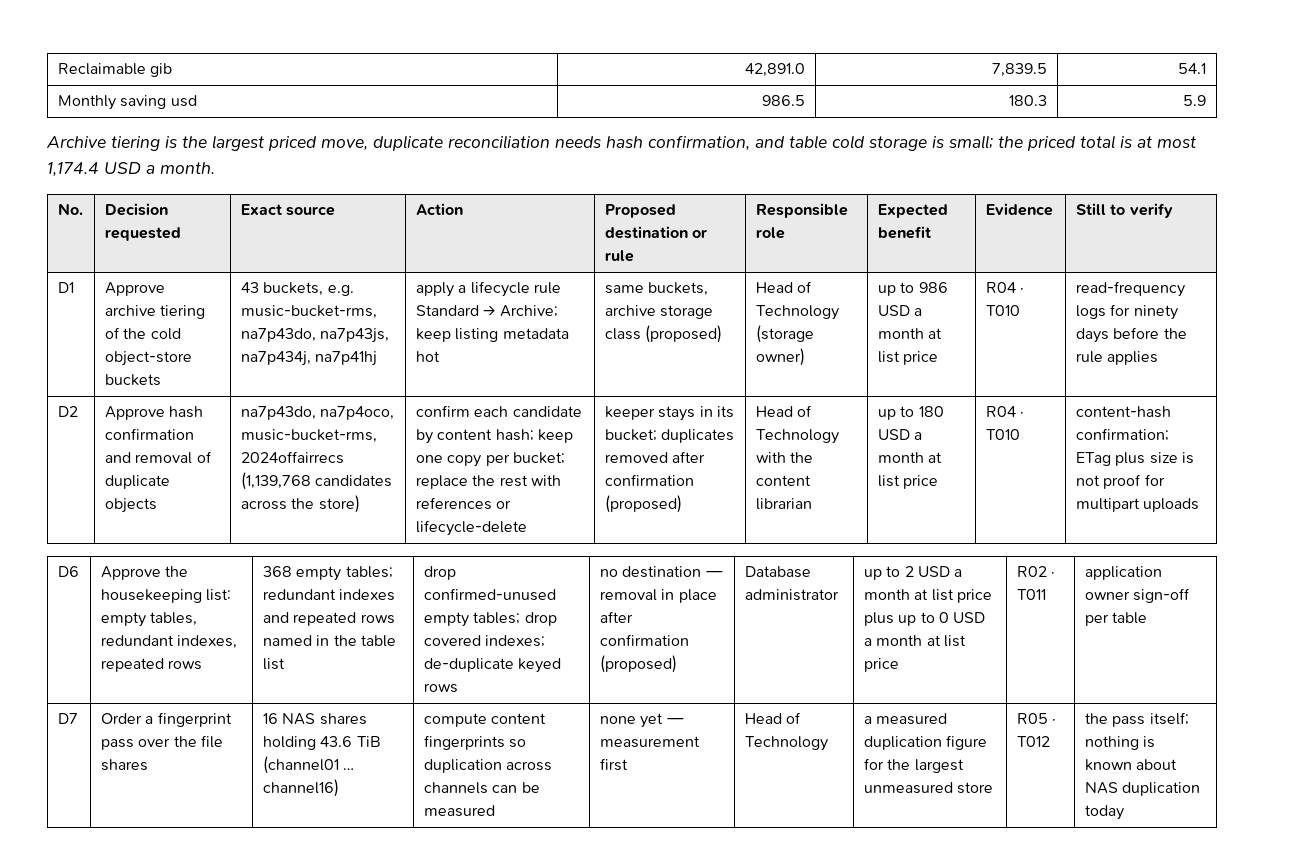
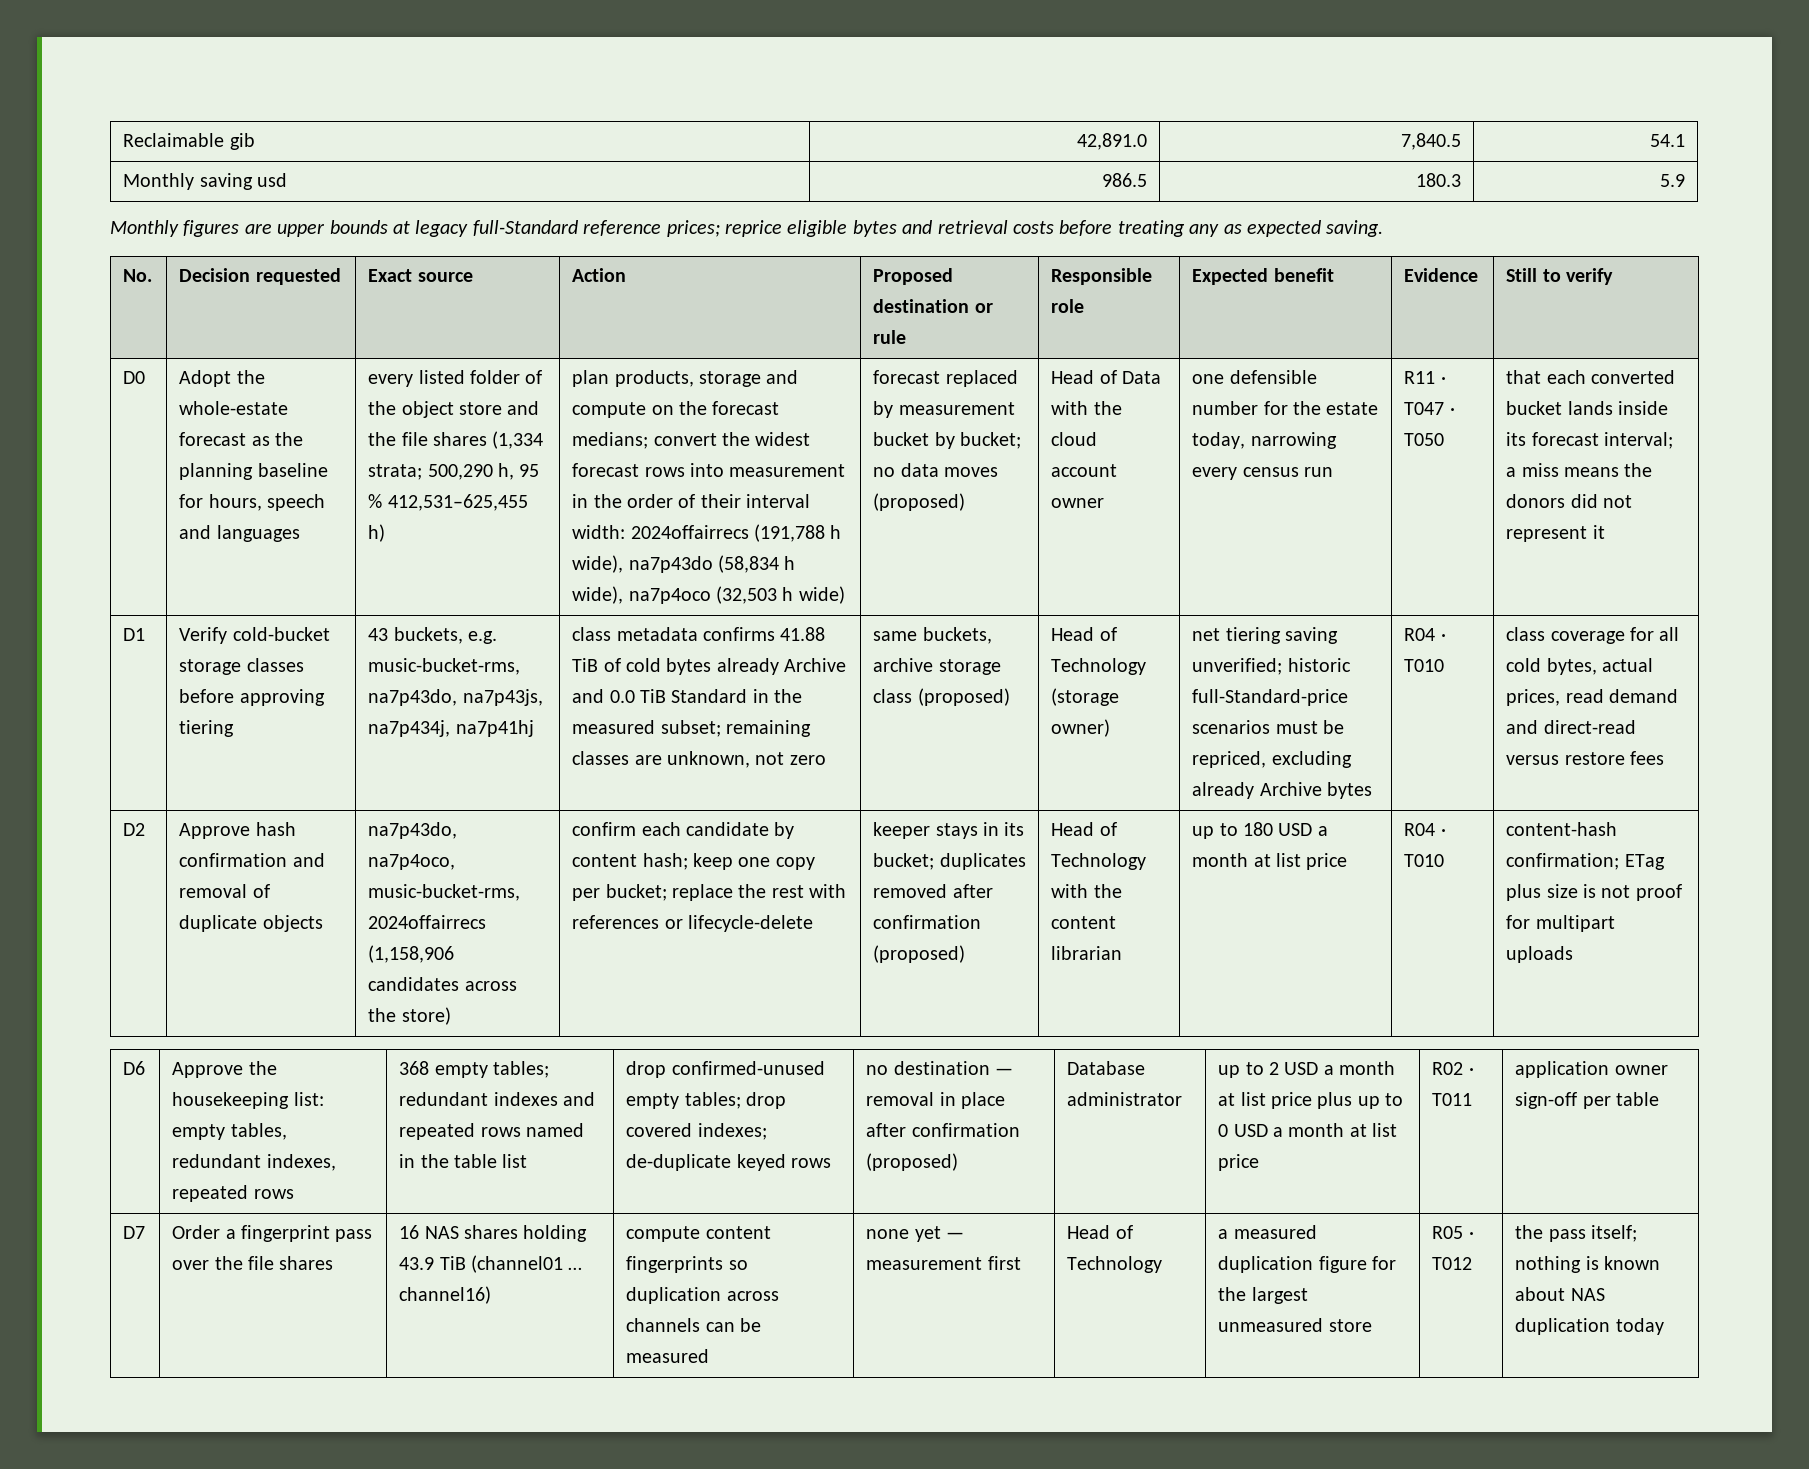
[992,63,1048,77] 7,839.5 -> [1400,133,1461,150] 7,840.5
[46,135,1196,151] [47,162,215,177] Archive tiering is the largest priced move, duplicate reconciliation needs hash confirmation, and table cold storage is small; the priced total is at most 1,174.4 USD a month. -> [110,220,1384,237] Monthly figures are upper bounds at legacy full-Standard reference prices; reprice eligible bytes and retrieval costs before treating any as expected saving.
[57,282,74,293] [104,282,165,296] [104,305,206,319] [104,327,181,340] [104,351,192,366] [104,374,161,386] D1 | Approve archive tiering of the cold object-store buckets -> [123,371,146,384] [179,370,265,387] [179,401,289,415] [179,432,303,446] [179,463,328,480] [179,494,325,511] [179,525,300,542] [368,370,543,387] [368,401,540,418] [368,431,544,449] [368,463,540,480] [368,494,528,511] [368,524,386,542] [572,370,799,387] [572,401,780,418] [572,432,811,449] [572,463,846,477] [572,494,811,508] [572,524,842,542] [572,555,796,573] [572,586,845,604] [873,370,1018,387] [873,401,1015,418] [873,432,1021,449] [873,463,998,477] [873,493,966,511] [1051,370,1161,384] [1051,401,1122,415] [1051,432,1098,446] [1051,464,1118,477] [1051,498,1105,508] [1192,370,1317,384] [1192,401,1379,415] [1192,432,1337,449] [1192,467,1333,480] [1404,371,1446,384] [1404,402,1455,415] [1404,433,1445,446] [1506,370,1675,384] [1506,401,1668,415] [1506,432,1673,449] [1506,463,1653,477] [1506,494,1632,508] [1506,525,1605,542] [123,628,146,641] [179,627,330,644] [179,658,304,675] [179,689,325,706] [179,720,235,737] D0 | Adopt the whole-estate forecast as the planning baseline for hours, speech and languages | every listed folder of the object store and the file shares (1,334 strata; 500,290 h, 95 % 412,531–625,455 h) | plan products, storage and compute on the forecast medians; convert the widest forecast rows into measurement in the order of their interval width: 2024offairrecs (191,788 h wide), na7p43do (58,834 h wide), na7p4oco (32,503 h wide) | forecast replaced by measurement bucket by bucket; no data moves (proposed) | Head of Data with the cloud account owner | one defensible number for the estate today, narrowing every census run | R11 · T047 · T050 | that each converted bucket lands inside its forecast interval; a miss means the donors did not represent it // D1 | Verify cold-bucket storage classes before approving tiering
[415,281,561,297] [415,305,558,317] [415,328,569,342] [415,351,440,362] apply a lifecycle rule Standard → Archive; keep listing metadata hot -> [572,627,826,641] [572,658,847,675] [572,689,803,703] [572,720,811,737] [572,751,826,768] class metadata confirms 41.88 TiB of cold bytes already Archive and 0.0 TiB Standard in the measured subset; remaining classes are unknown, not zero
[877,282,948,296] [877,305,923,316] [877,328,943,339] [877,351,939,365] [985,282,1025,293] [985,305,1020,316] [1075,281,1185,297] [1075,304,1178,320] [1075,327,1187,343] [1075,351,1159,365] up to 986 USD a month at list price | R04 · T010 | read-frequency logs for ninety days before the rule applies -> [1192,627,1338,644] [1192,658,1351,675] [1192,689,1349,706] [1192,720,1344,734] [1192,751,1352,768] [1192,782,1372,799] [1404,628,1446,641] [1404,659,1445,672] [1506,627,1680,644] [1506,658,1653,675] [1506,689,1678,706] [1506,720,1636,734] [1506,751,1664,765] net tiering saving unverified; historic full-Standard-price scenarios must be repriced, excluding already Archive bytes | R04 · T010 | class coverage for all cold bytes, actual prices, read demand and direct-read versus restore fees
[240,472,311,490] (1,139,768 -> [368,945,455,963] (1,158,906
[320,736,353,747] 43.6 -> [399,1257,435,1270] 43.9

